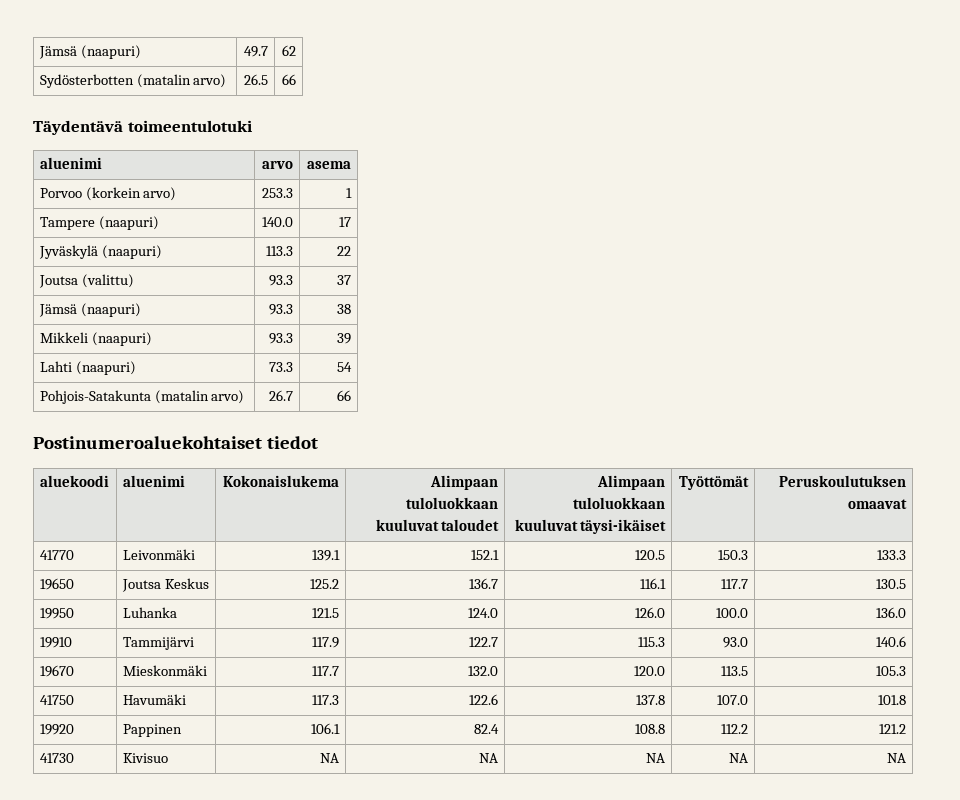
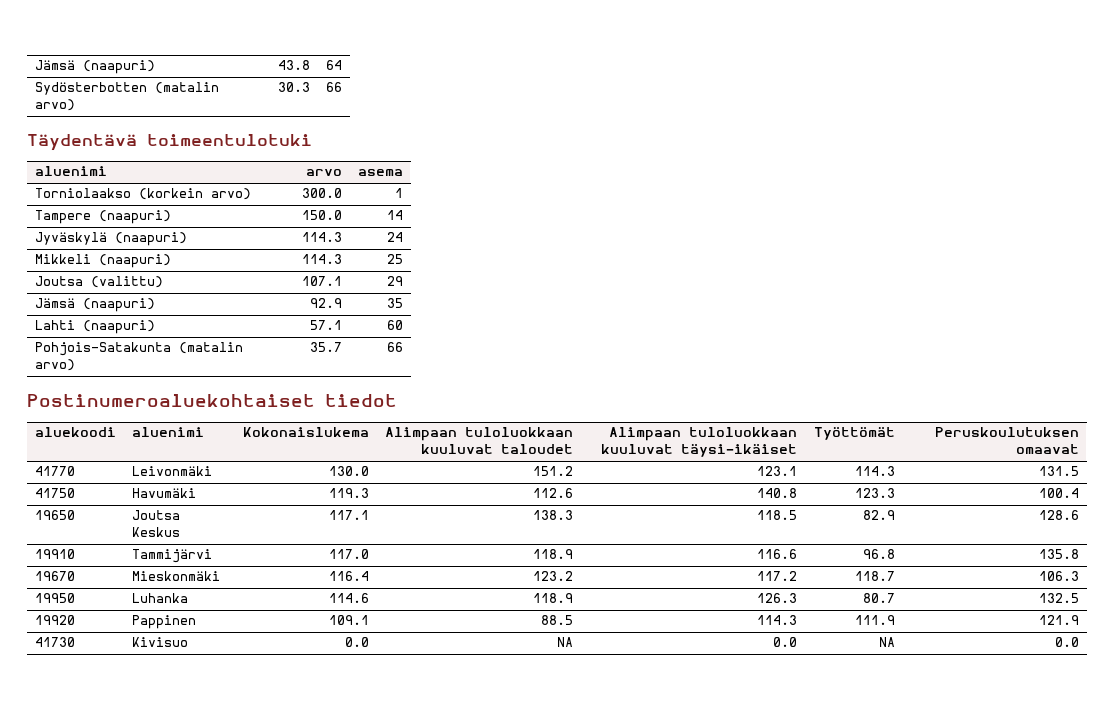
[38,45,141,59] [244,46,269,57] [282,45,297,56] Jämsä (naapuri) | 49.7 | 62 -> [34,60,155,74] [278,60,311,70] [326,60,343,70] Jämsä (naapuri) | 43.8 | 64
[244,74,269,85] 26.5 -> [278,82,311,92] 30.3
[39,188,82,198] Porvoo -> [34,188,131,198] Torniolaakso
[262,188,294,198] 253.3 -> [302,188,343,198] 300.0
[262,217,294,227] [339,217,352,227] 140.0 | 17 -> [302,210,343,220] [387,210,404,220] 150.0 | 14
[266,246,294,256] [337,246,352,256] 113.3 | 22 -> [302,232,343,242] [387,232,404,242] [34,254,171,268] [302,254,343,264] [387,254,404,264] 114.3 | 24 // Mikkeli (naapuri) | 114.3 | 25
[269,275,294,286] [337,275,352,285] [38,303,141,317] [269,304,294,315] [337,304,352,314] [39,332,152,346] [269,333,294,344] [337,333,352,344] 93.3 | 37 // Jämsä (naapuri) | 93.3 | 38 // Mikkeli (naapuri) | 93.3 | 39 -> [302,276,343,286] [387,276,404,286] [34,298,155,312] [310,298,343,308] [387,298,404,308] 107.1 | 29 // Jämsä (naapuri) | 92.9 | 35
[269,362,294,372] [337,362,353,372] 73.3 | 54 -> [310,320,343,330] [387,320,404,330] 57.1 | 60
[269,390,294,401] 26.7 -> [310,342,343,352] 35.7
[312,550,341,561] [471,550,500,560] [635,550,666,560] [718,550,749,560] [877,550,907,560] [39,578,74,590] [121,578,209,592] [310,579,340,589] [469,578,499,589] [640,578,667,589] [721,579,749,589] [876,579,907,589] [39,608,74,619] [122,607,177,618] [312,608,340,618] [468,608,499,618] [635,607,666,618] [716,608,749,618] [876,607,907,618] [39,637,72,648] [122,637,194,650] [312,637,340,648] [469,637,499,647] [638,637,666,647] [723,637,749,648] [876,636,907,647] [39,665,74,677] [122,665,207,676] [312,666,340,676] [468,666,499,676] [634,666,666,676] [721,666,749,676] [876,666,907,676] [39,695,74,705] [122,694,186,705] [312,695,340,705] [469,694,499,705] [636,695,666,705] [717,695,749,705] [878,695,907,705] [39,724,74,735] [122,724,182,737] [311,723,341,734] [474,724,500,734] [635,724,666,734] [721,724,749,734] [879,724,907,734] 139.1 | 152.1 | 120.5 | 150.3 | 133.3 // 19650 | Joutsa Keskus | 125.2 | 136.7 | 116.1 | 117.7 | 130.5 // 19950 | Luhanka | 121.5 | 124.0 | 126.0 | 100.0 | 136.0 // 19910 | Tammijärvi | 117.9 | 122.7 | 115.3 | 93.0 | 140.6 // 19670 | Mieskonmäki | 117.7 | 132.0 | 120.0 | 113.5 | 105.3 // 41750 | Havumäki | 117.3 | 122.6 | 137.8 | 107.0 | 101.8 // 19920 | Pappinen | 106.1 | 82.4 | 108.8 | 112.2 | 121.2 -> [329,466,370,476] [533,466,574,476] [757,466,798,476] [855,466,896,476] [1039,466,1080,476] [34,488,75,498] [131,488,196,498] [329,488,370,498] [533,488,574,498] [757,488,798,498] [855,488,896,498] [1039,488,1080,498] [34,510,75,520] [131,510,180,520] [131,527,180,537] [329,510,370,520] [533,510,574,520] [757,510,798,520] [863,510,896,520] [1039,510,1080,520] [34,549,75,559] [131,549,212,563] [329,549,370,559] [533,549,574,559] [757,549,798,559] [863,549,896,559] [1039,549,1080,559] [34,571,75,581] [131,571,220,581] [329,571,370,581] [533,571,574,581] [757,571,798,581] [855,571,896,581] [1039,571,1080,581] [34,593,75,603] [131,593,188,603] [329,593,370,603] [533,593,574,603] [757,593,798,603] [863,593,896,603] [1039,593,1080,603] [34,615,75,625] [131,615,196,629] [329,615,370,625] [541,615,574,625] [757,615,798,625] [855,615,896,625] [1039,615,1080,625] 130.0 | 151.2 | 123.1 | 114.3 | 131.5 // 41750 | Havumäki | 119.3 | 112.6 | 140.8 | 123.3 | 100.4 // 19650 | Joutsa Keskus | 117.1 | 138.3 | 118.5 | 82.9 | 128.6 // 19910 | Tammijärvi | 117.0 | 118.9 | 116.6 | 96.8 | 135.8 // 19670 | Mieskonmäki | 116.4 | 123.2 | 117.2 | 118.7 | 106.3 // 19950 | Luhanka | 114.6 | 118.9 | 126.3 | 80.7 | 132.5 // 19920 | Pappinen | 109.1 | 88.5 | 114.3 | 111.9 | 121.9
[320,753,340,763] [479,753,499,763] [646,753,666,763] [729,753,749,763] [887,753,907,763] NA | NA | NA | NA | NA -> [345,637,370,647] [557,637,574,647] [773,637,798,647] [879,637,896,647] [1055,637,1080,647] 0.0 | NA | 0.0 | NA | 0.0

